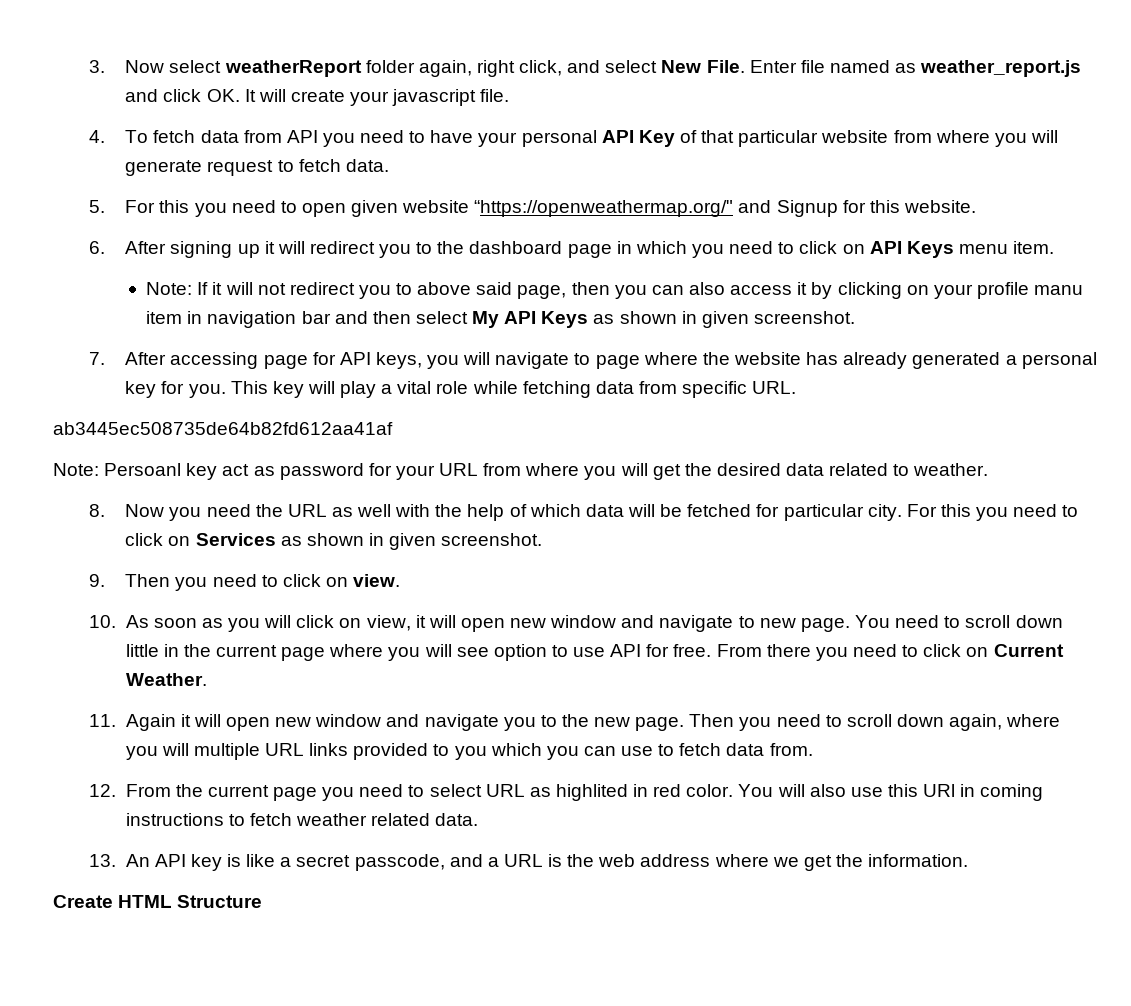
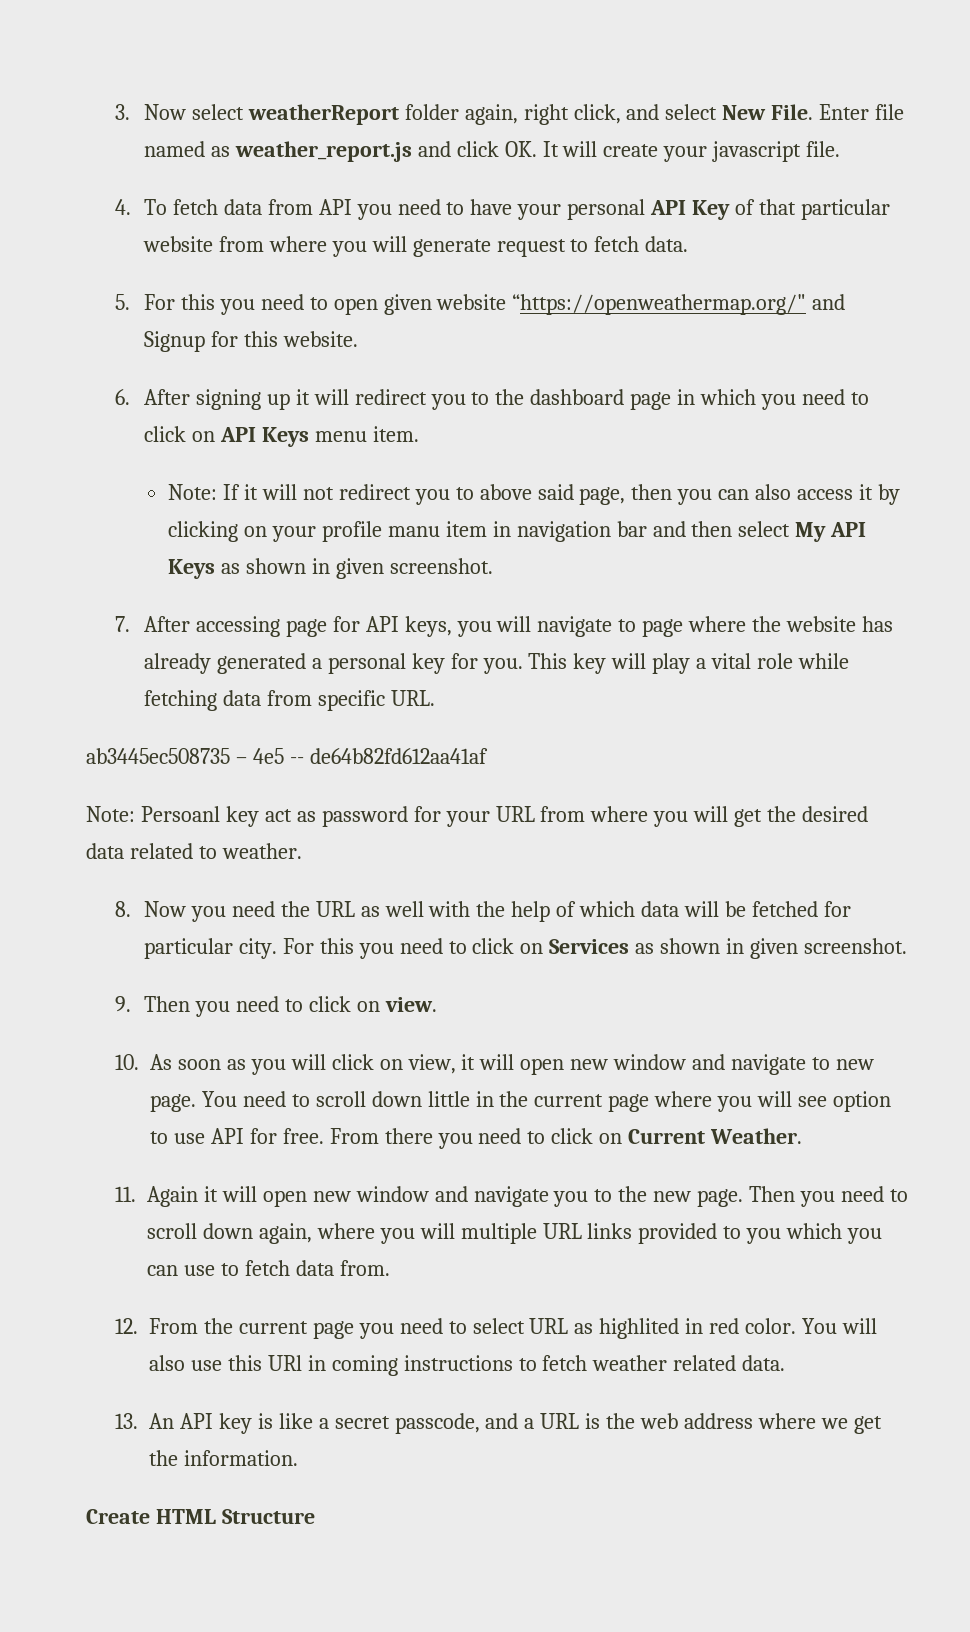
[53,422,393,435] ab3445ec508735de64b82fd612aa41af -> [86,748,488,764] ab3445ec508735 – 4e5 -- de64b82fd612aa41af

